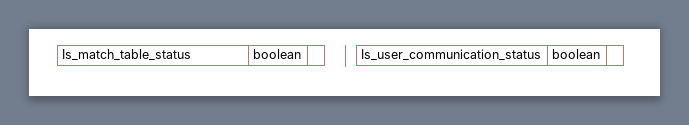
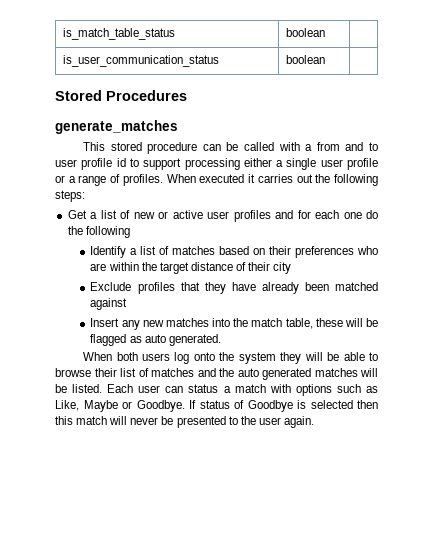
[62,49,192,61] [253,49,302,59] [361,49,542,61] [552,49,601,59] Is_match_table_status | boolean | // Is_user_communication_status | boolean | -> [62,28,175,40] [285,28,325,37] [62,55,219,67] [285,55,325,64] [55,90,187,101] [55,120,178,134] [83,142,378,154] [55,158,379,170] [55,174,378,186] [55,190,85,202] [67,210,378,222] [67,226,130,238] [90,246,379,258] [90,262,292,274] [90,282,378,294] [90,298,128,310] [90,318,378,330] [90,334,221,346] [83,352,378,364] [55,368,378,380] [55,384,378,396] [55,400,378,412] [55,416,314,428] is_match_table_status | boolean | // is_user_communication_status | boolean | // Stored Procedures // generate_matches // This stored procedure can be called with a from and to user profile id to support processing either a single user profile or a range of profiles. When executed it carries out the following steps: // Get a list of new or active user profiles and for each one do the following // Identify a list of matches based on their preferences who are within the target distance of their city // Exclude profiles that they have already been matched against // Insert any new matches into the match table, these will be flagged as auto generated. // When both users log onto the system they will be able to browse their list of matches and the auto generated matches will be listed. Each user can status a match with options such as Like, Maybe or Goodbye. If status of Goodbye is selected then this match will never be presented to the user again.

